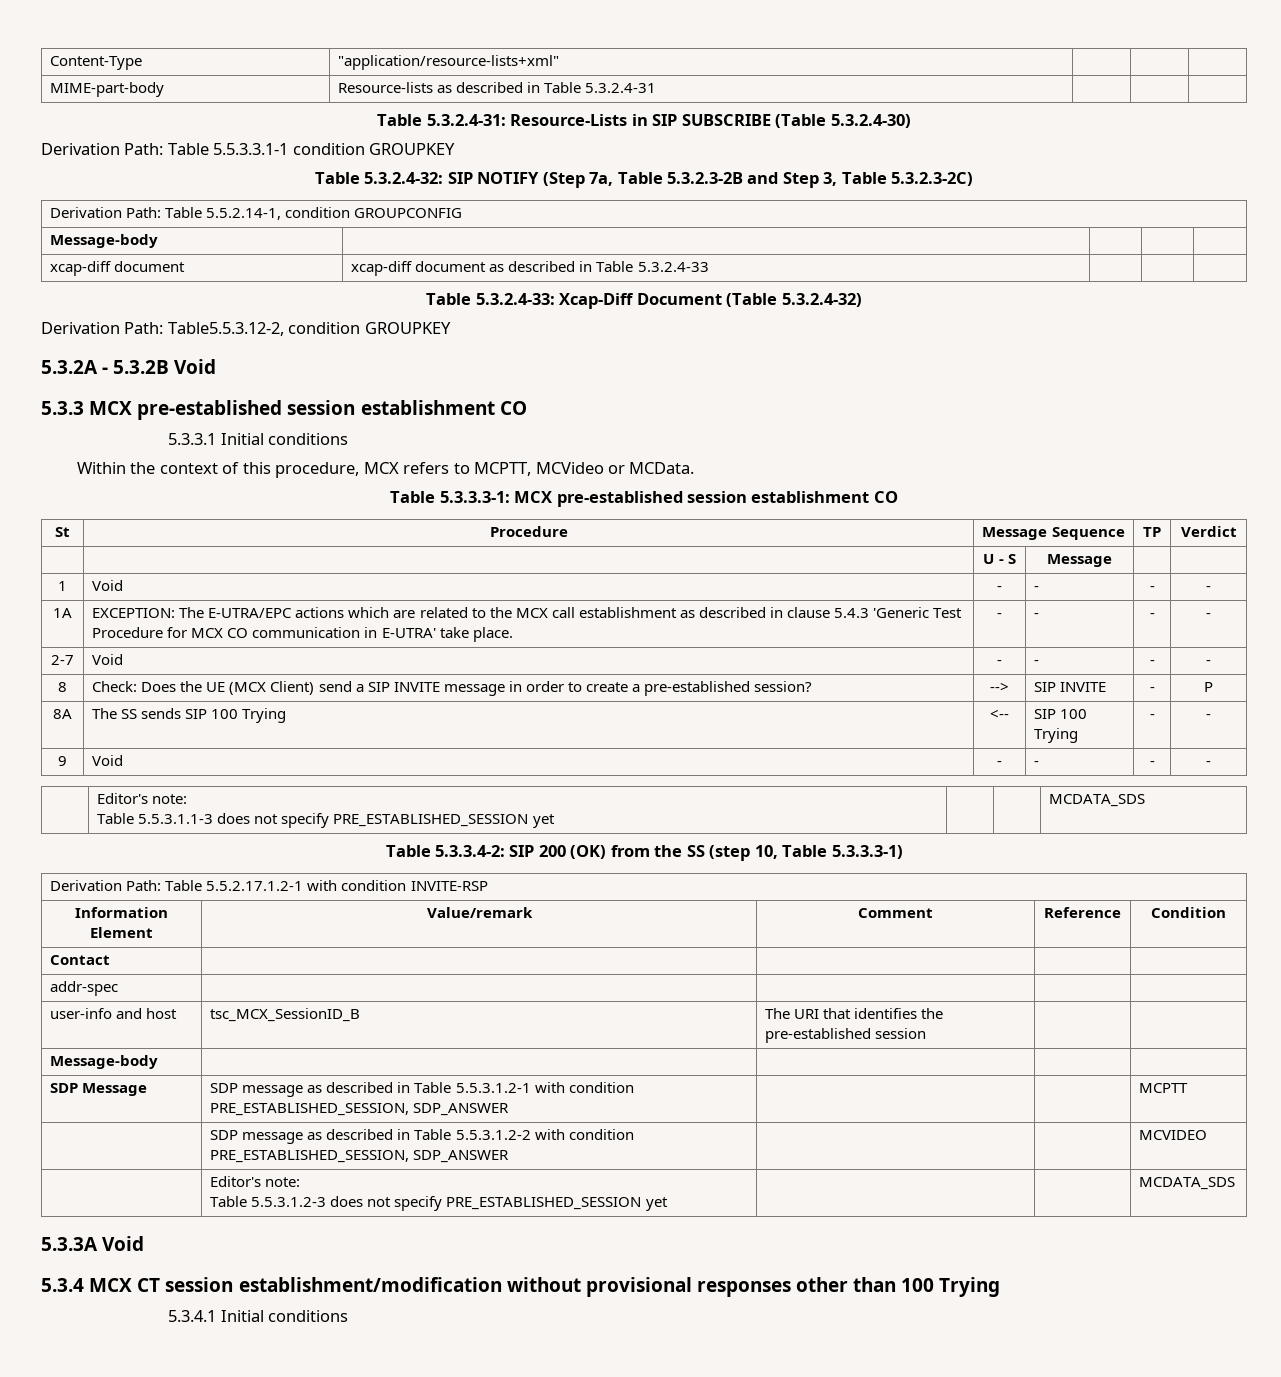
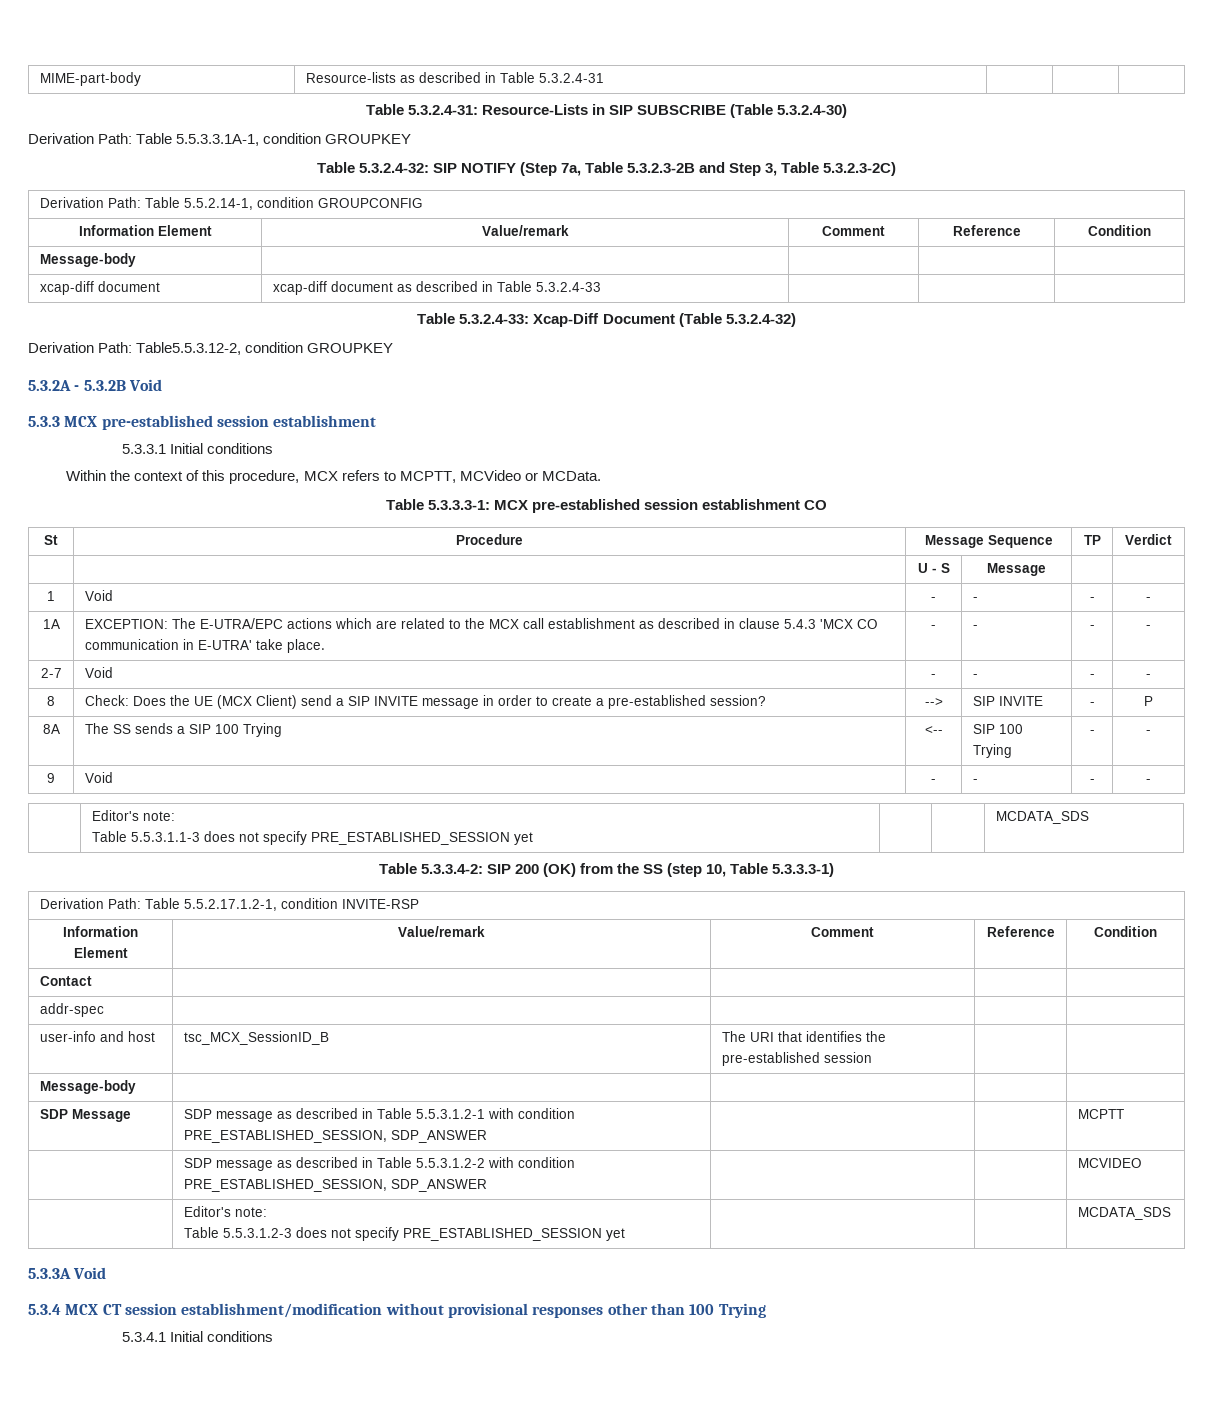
[50,56,143,70] [338,55,560,70] Content-Type | "application/resource-lists+xml" | | | // -> (39, 79) none
[213,143,289,155] 5.5.3.3.1-1 -> [176,134,260,146] 5.5.3.3.1A-1,
(463, 213) none -> [78,225,212,236] [481,225,569,236] [822,226,885,236] [952,225,1021,236] [1088,225,1151,236] // Information Element | Value/remark | Comment | Reference | Condition
[499,401,527,415] CO -> (377, 421) none
[873,607,963,618] [92,627,224,638] 'Generic Test Procedure for MCX -> [819,619,853,629] 'MCX
(182, 713) none -> [176,726,185,734] a
[206,880,338,891] 5.5.2.17.1.2-1 with -> [183,899,277,911] 5.5.2.17.1.2-1,

